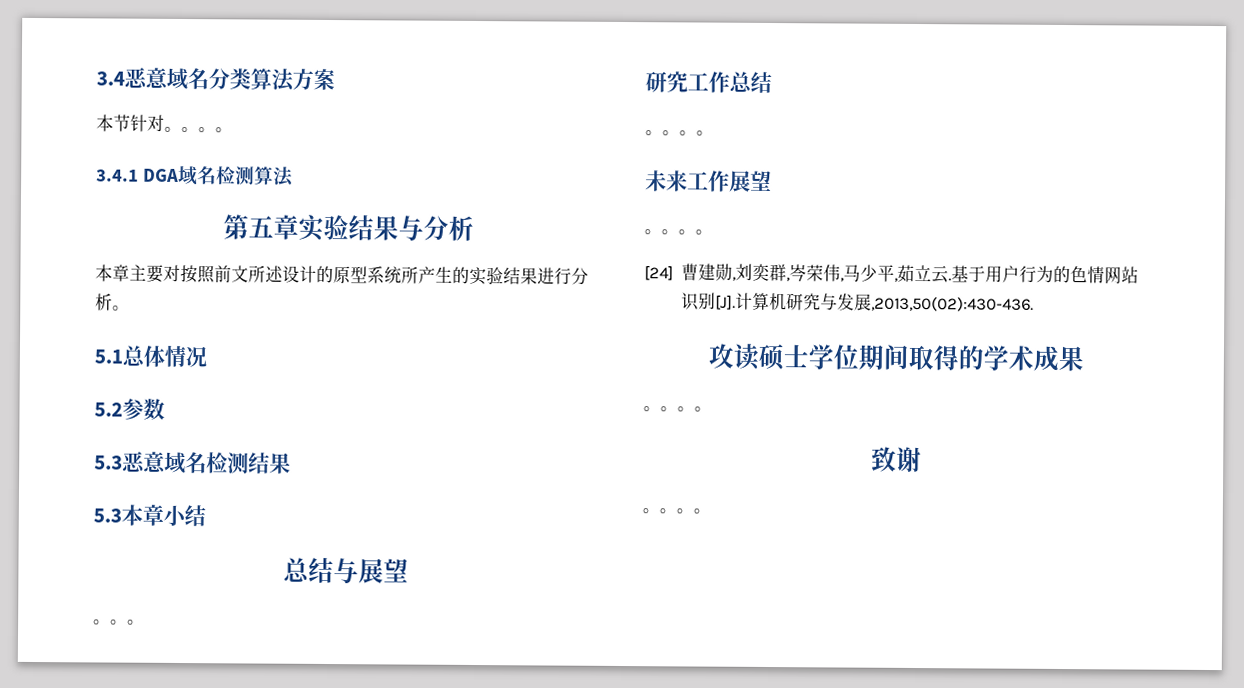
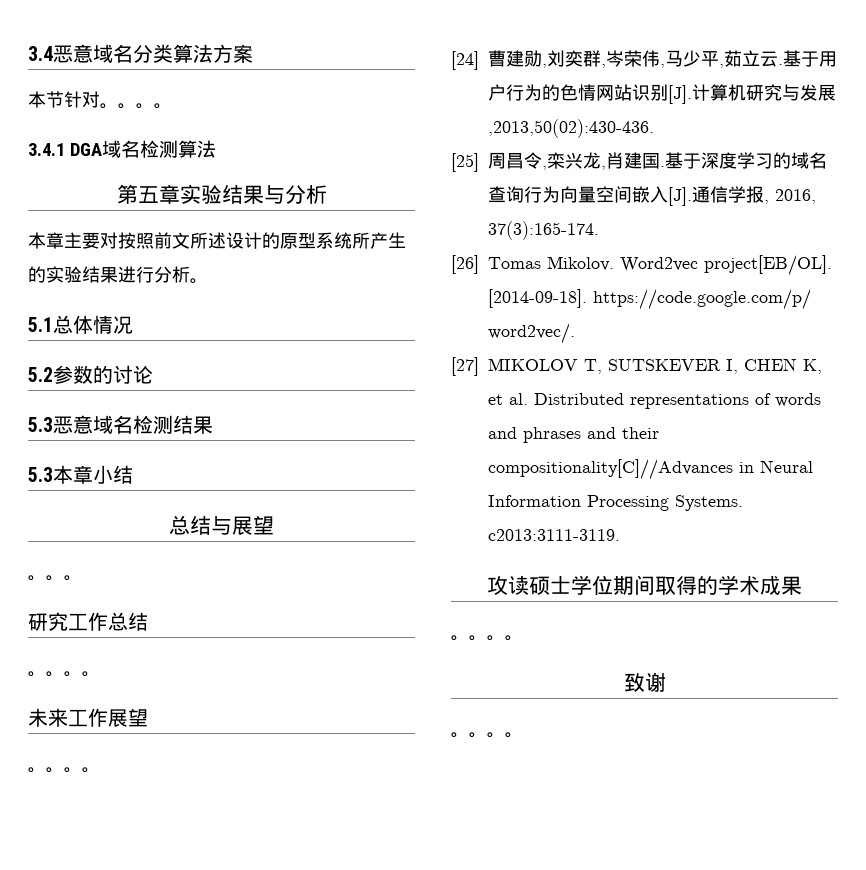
(165, 409) none -> [93,365,153,384] 的讨论
(1035, 304) none -> [451,152,827,172] [488,186,816,206] [488,221,599,240] [451,255,832,276] [488,289,811,310] [488,323,575,344] [451,357,822,376] [488,393,821,409] [488,427,659,443] [488,459,813,480] [488,495,743,511] [488,529,620,541] // [25]周昌令,栾兴龙,肖建国.基于深度学习的域名查询行为向量空间嵌入[J].通信学报, 2016, 37(3):165-174. // [26] Tomas Mikolov. Word2vec project[EB/OL]. [2014-09-18]. https://code.google.com/p/ word2vec/. // [27] MIKOLOV T, SUTSKEVER I, CHEN K, et al. Distributed representations of words and phrases and their compositionality[C]//Advances in Neural Information Processing Systems. c2013:3111-3119.

